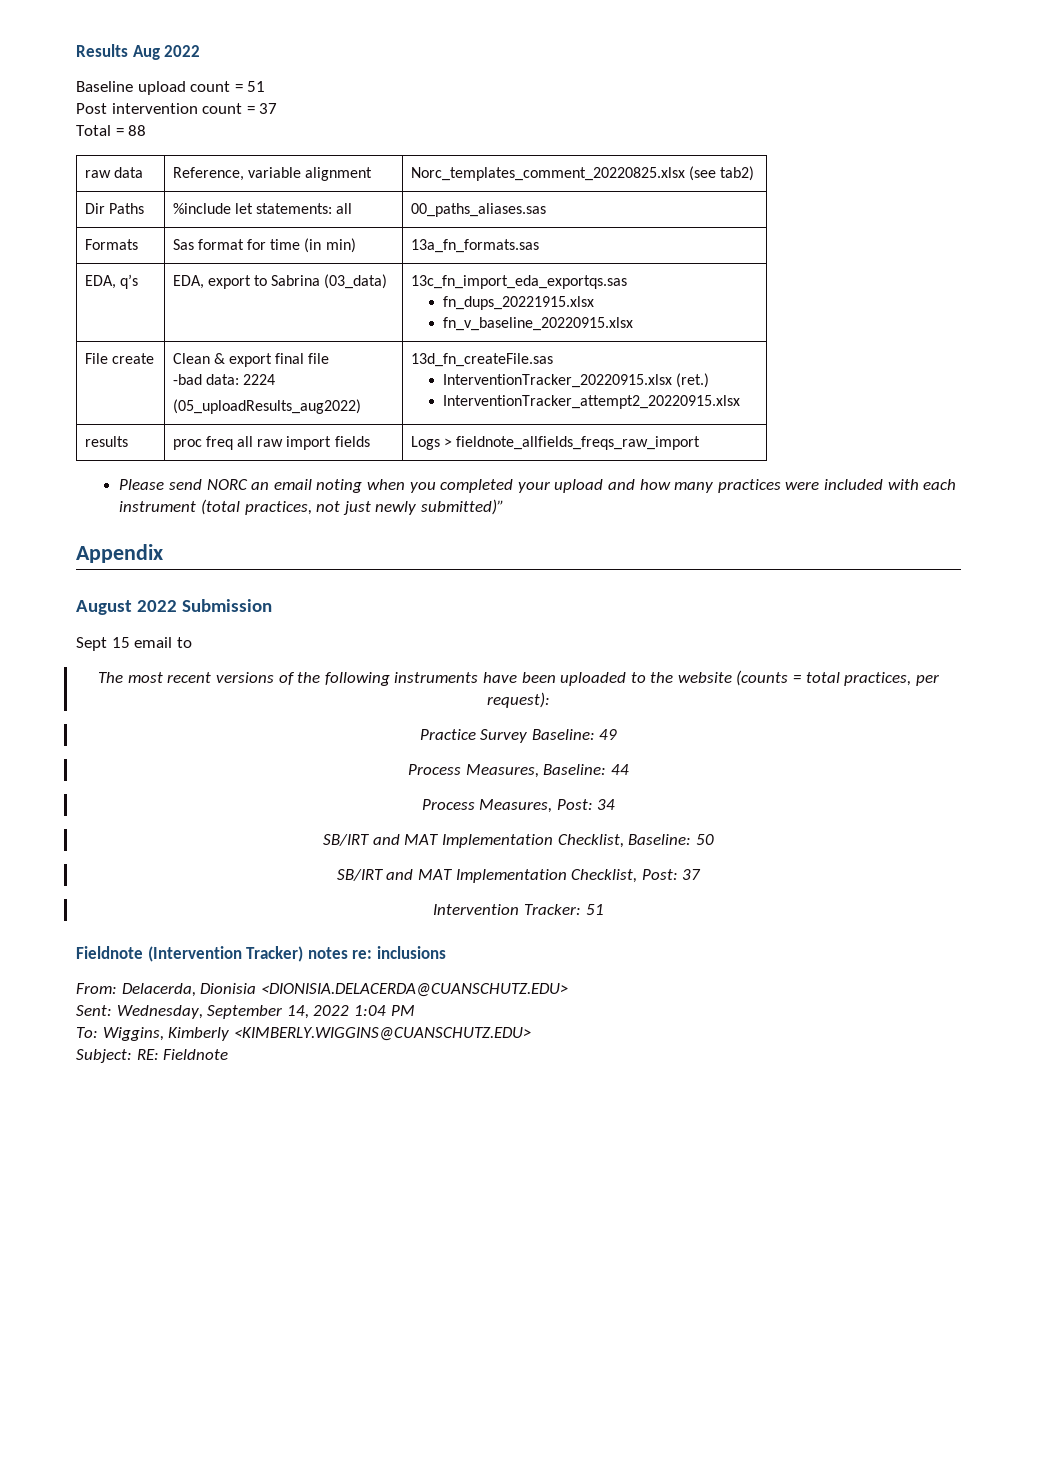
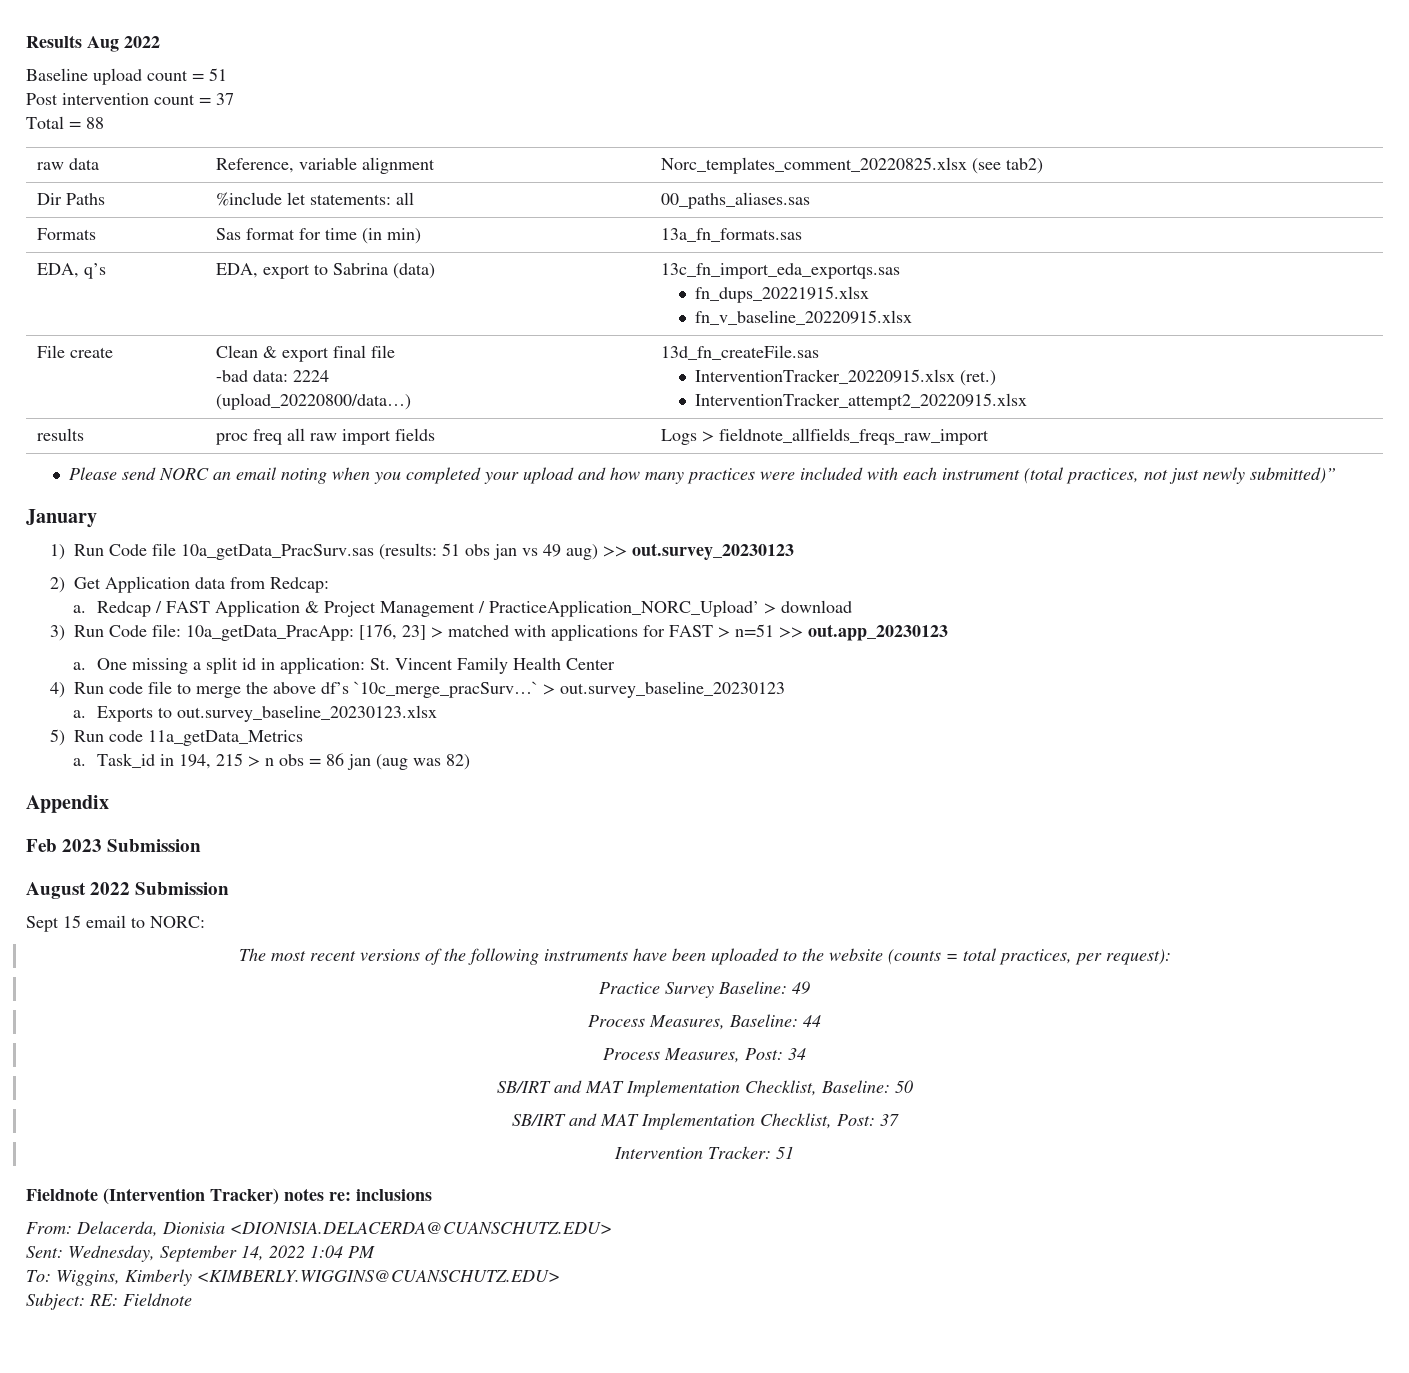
[324,274,388,289] (03_data) -> [392,263,435,279] (data)
[172,399,361,414] (05_uploadResults_aug2022) -> [215,393,411,410] (upload_20220800/data…)
[76,544,163,563] Appendix -> [26,509,97,528] [49,543,794,560] [49,576,329,593] [73,600,852,617] [49,624,948,641] [73,657,615,674] [49,681,785,698] [73,705,437,722] [49,729,303,746] [73,753,470,770] [26,795,109,813] [26,839,202,852] January // 1) Run Code file 10a_getData_PracSurv.sas (results: 51 obs jan vs 49 aug) >> out.survey_20230123 // 2) Get Application data from Redcap: // a. Redcap / FAST Application & Project Management / PracticeApplication_NORC_Upload’ > download // 3) Run Code file: 10a_getData_PracApp: [176, 23] > matched with applications for FAST > n=51 >> out.app_20230123 // a. One missing a split id in application: St. Vincent Family Health Center // 4) Run code file to merge the above df’s `10c_merge_pracSurv…` > out.survey_baseline_20230123 // a. Exports to out.survey_baseline_20230123.xlsx // 5) Run code 11a_getData_Metrics // a. Task_id in 194, 215 > n obs = 86 jan (aug was 82) // Appendix // Feb 2023 Submission
(192, 642) none -> [150,916,205,928] NORC:

